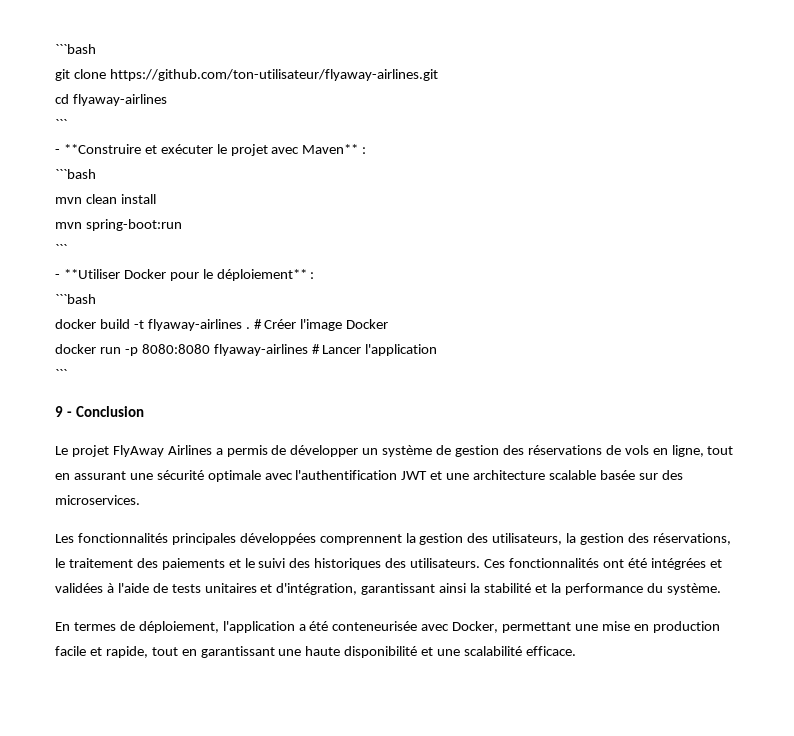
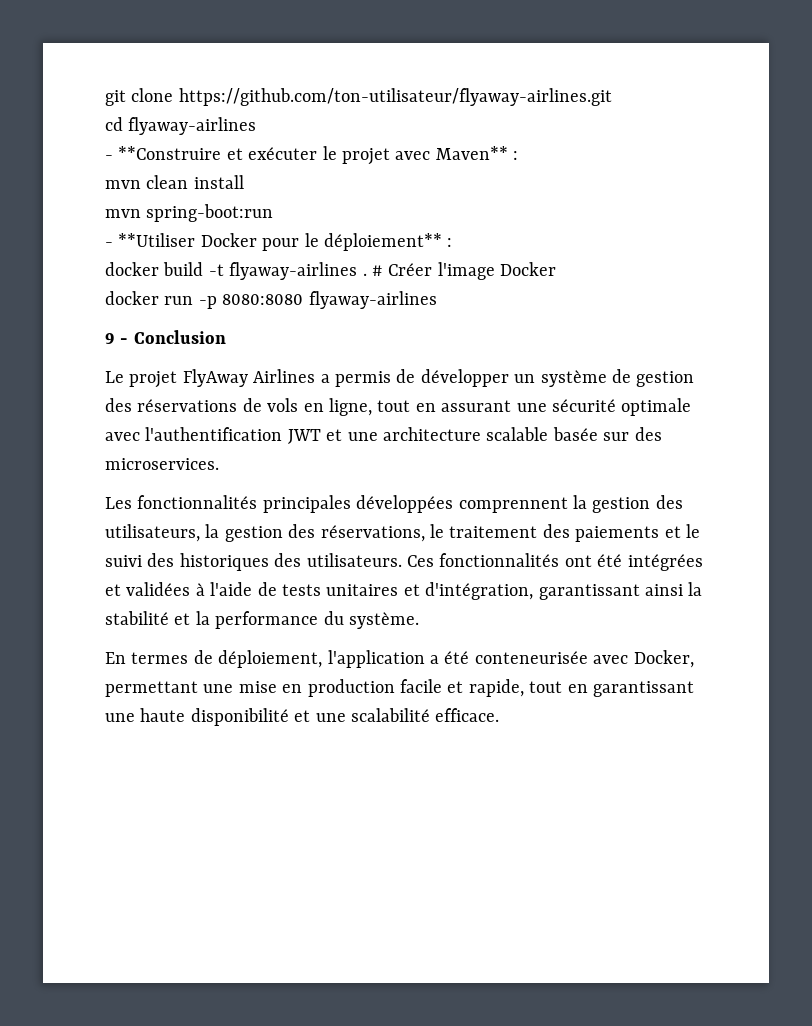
[55,44,96,54] ```bash // -> (105, 98) none
[55,119,67,129] // ``` -> (257, 126) none
[55,169,96,179] // ```bash -> (519, 155) none
[55,244,67,254] // ``` -> (274, 213) none
[55,294,96,304] // ```bash -> (453, 242) none
[311,344,438,356] [55,369,67,379] # Lancer l'application // ``` -> (437, 300) none

